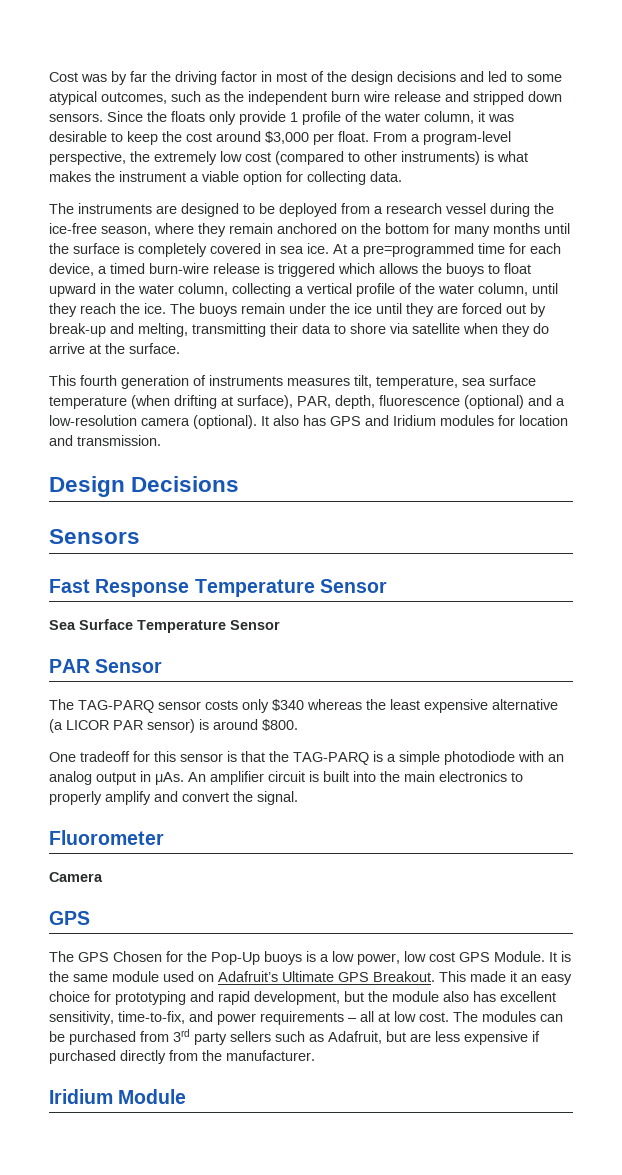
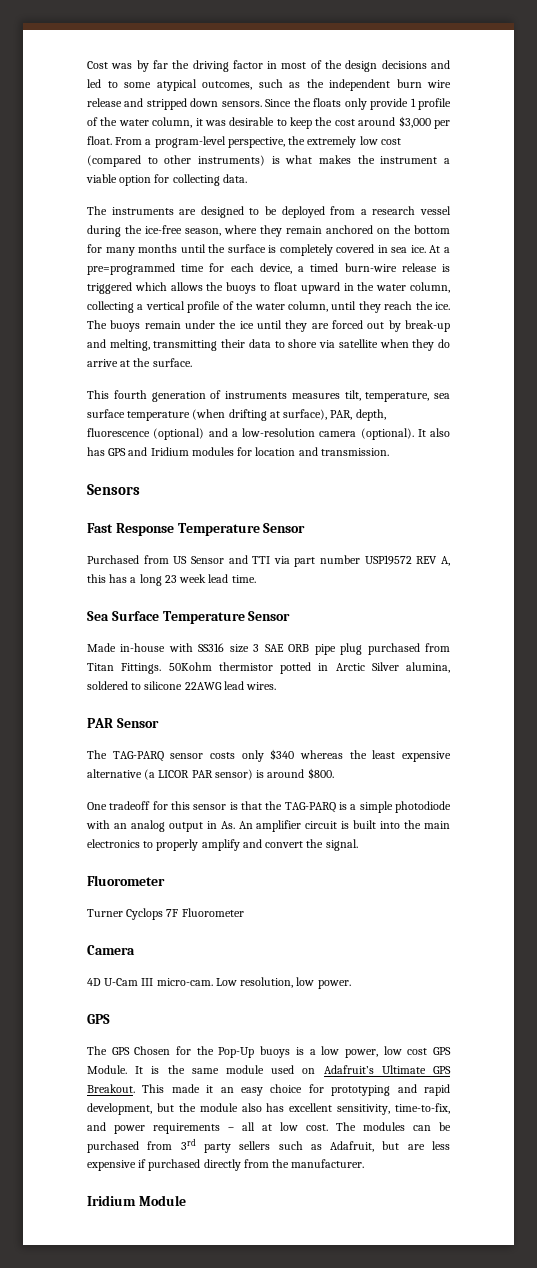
[49,476,240,497] // Design Decisions -> (389, 452) none
[49,619,280,633] Sea Surface Temperature Sensor -> [87,555,450,567] [87,574,256,586] [87,611,291,624] [87,643,450,655] [87,662,450,674] [87,681,277,690] Purchased from US Sensor and TTI via part number USP19572 REV A, this has a long 23 week lead time. // Sea Surface Temperature Sensor // Made in-house with SS316 size 3 SAE ORB pipe plug purchased from Titan Fittings. 50Kohm thermistor potted in Arctic Silver alumina, soldered to silicone 22AWG lead wires.
[155,772,184,785] μAs. -> [220,821,235,829] As.
[49,872,103,882] Camera -> [87,908,244,920] [87,945,135,955] [87,977,351,989] Turner Cyclops 7F Fluorometer // Camera // 4D U-Cam III micro-cam. Low resolution, low power.

